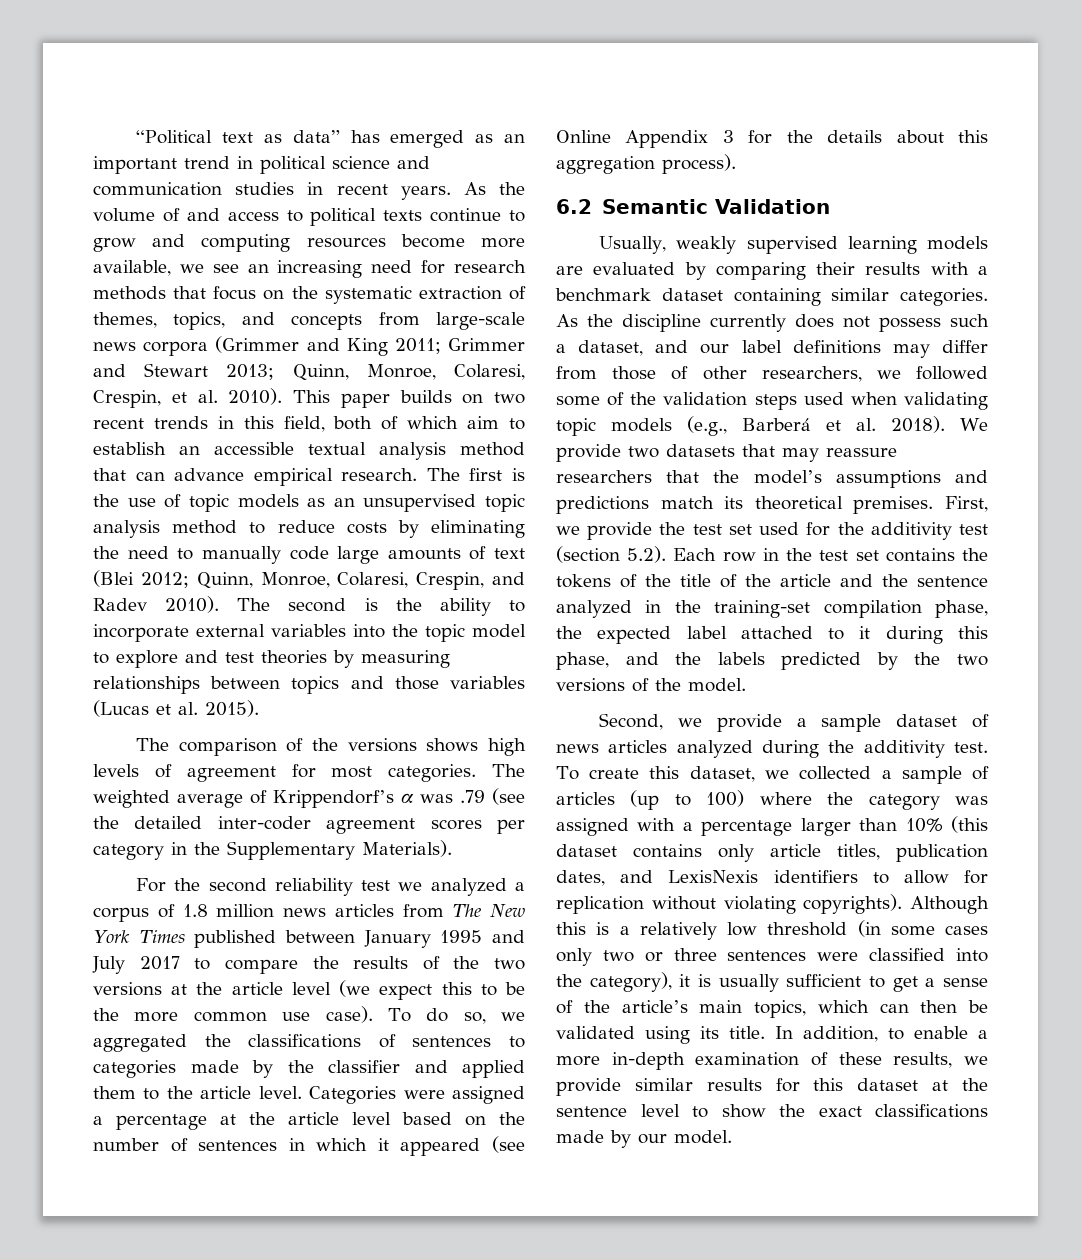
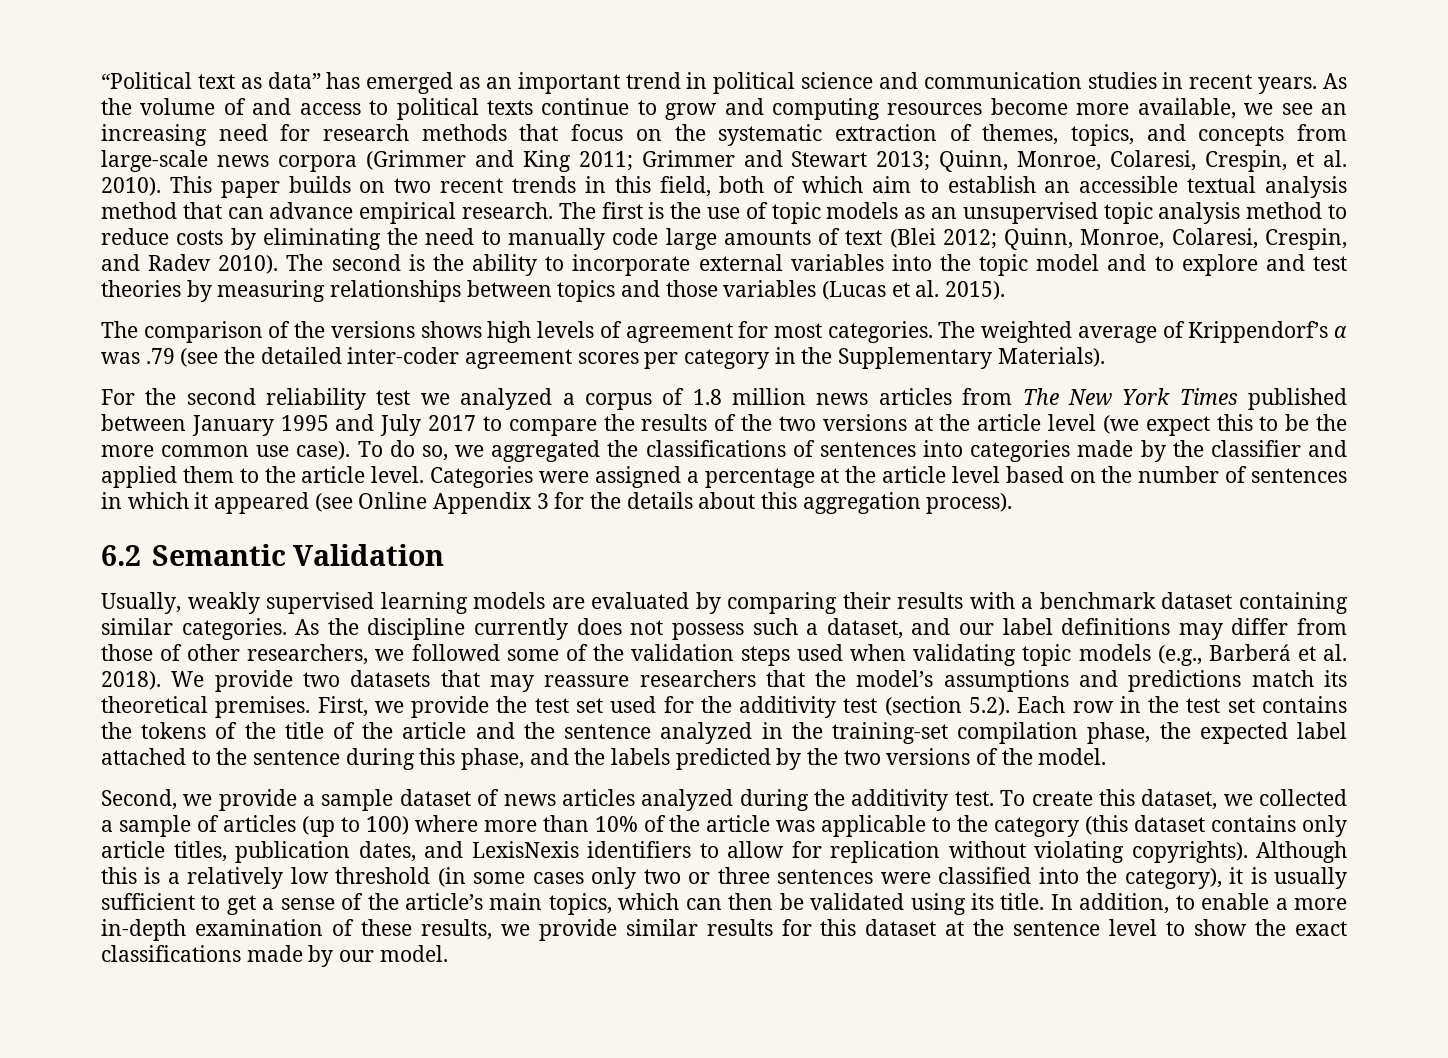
(526, 631) none -> [1107,254,1147,271] and
[509,1036,525,1048] to -> [923,440,964,457] into
[859,626,871,639] it -> [216,748,341,765] the sentence
[827,792,988,810] [556,818,943,836] the category was assigned with a percentage larger than 10% -> [483,815,1080,837] more than 10% of the article was applicable to the category

